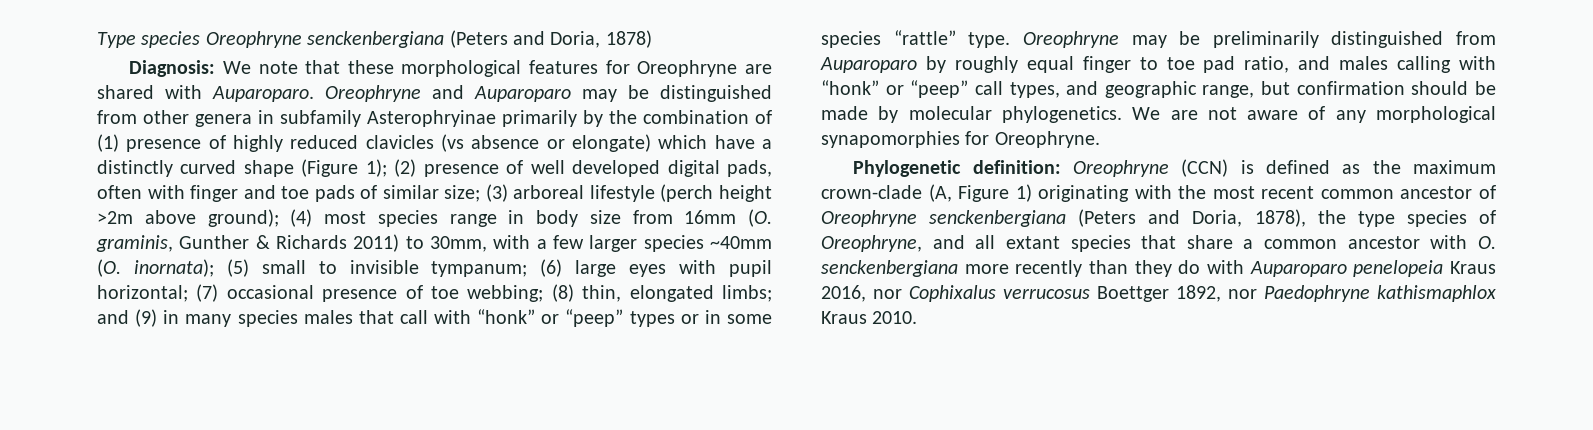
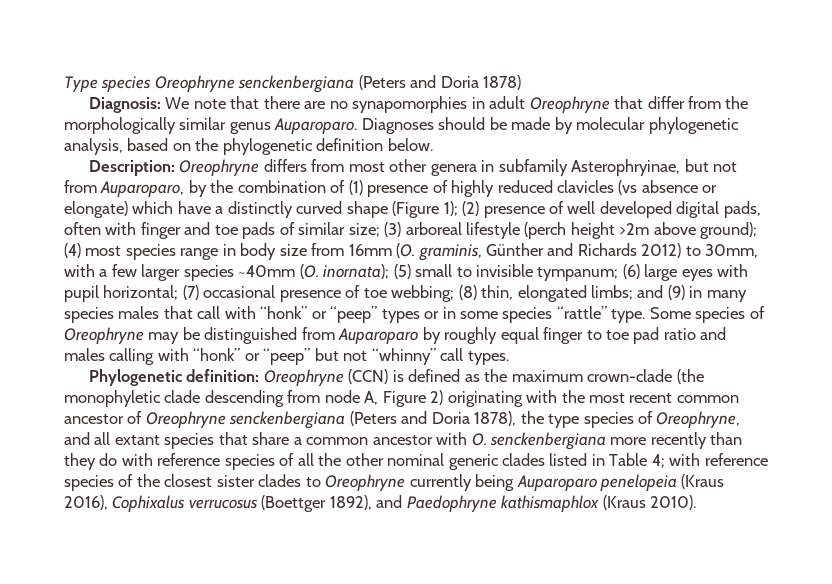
[550,31,601,48] Doria, -> [440,76,479,88] Doria
[347,60,772,77] [97,85,772,102] [97,110,577,127] these morphological features for Oreophryne are shared with Auparoparo. Oreophryne and Auparoparo may be distinguished from other genera in subfamily Asterophryinae primarily -> [263,96,749,113] [64,117,739,134] [64,138,433,155] [89,159,738,176] [64,180,185,197] there are no synapomorphies in adult Oreophryne that differ from the morphologically similar genus Auparoparo. Diagnoses should be made by molecular phylogenetic analysis, based on the phylogenetic definition below. // Description: Oreophryne differs from most other genera in subfamily Asterophryinae, but not from Auparoparo,
[179,234,400,252] Gunther & Richards 2011) -> [486,243,682,258] Günther and Richards 2012)
(1011, 40) none -> [649,306,765,323] Some species of
[1212,31,1319,48] preliminarily -> (200, 333) none
[1244,56,1290,73] ratio, -> [663,328,696,340] ratio
[974,81,1496,98] [821,106,1496,123] [821,131,1100,148] call types, and geographic range, but confirmation should be made by molecular phylogenetics. We are not aware of any morphological synapomorphies for Oreophryne. -> [314,348,509,365] but not “whinny” call types.
[928,184,1032,202] (A, Figure 1) -> [676,369,704,384] [64,390,444,407] (the monophyletic clade descending from node A, Figure 2)
[1192,210,1243,227] Doria, -> [431,412,470,424] Doria
[1249,260,1496,277] [821,285,1496,302] [821,311,918,324] Auparoparo penelopeia Kraus 2016, nor Cophixalus verrucosus Boettger 1892, nor Paedophryne kathismaphlox Kraus 2010. -> [157,453,768,470] [64,474,725,491] [64,495,697,512] reference species of all the other nominal generic clades listed in Table 4; with reference species of the closest sister clades to Oreophryne currently being Auparoparo penelopeia (Kraus 2016), Cophixalus verrucosus (Boettger 1892), and Paedophryne kathismaphlox (Kraus 2010).

